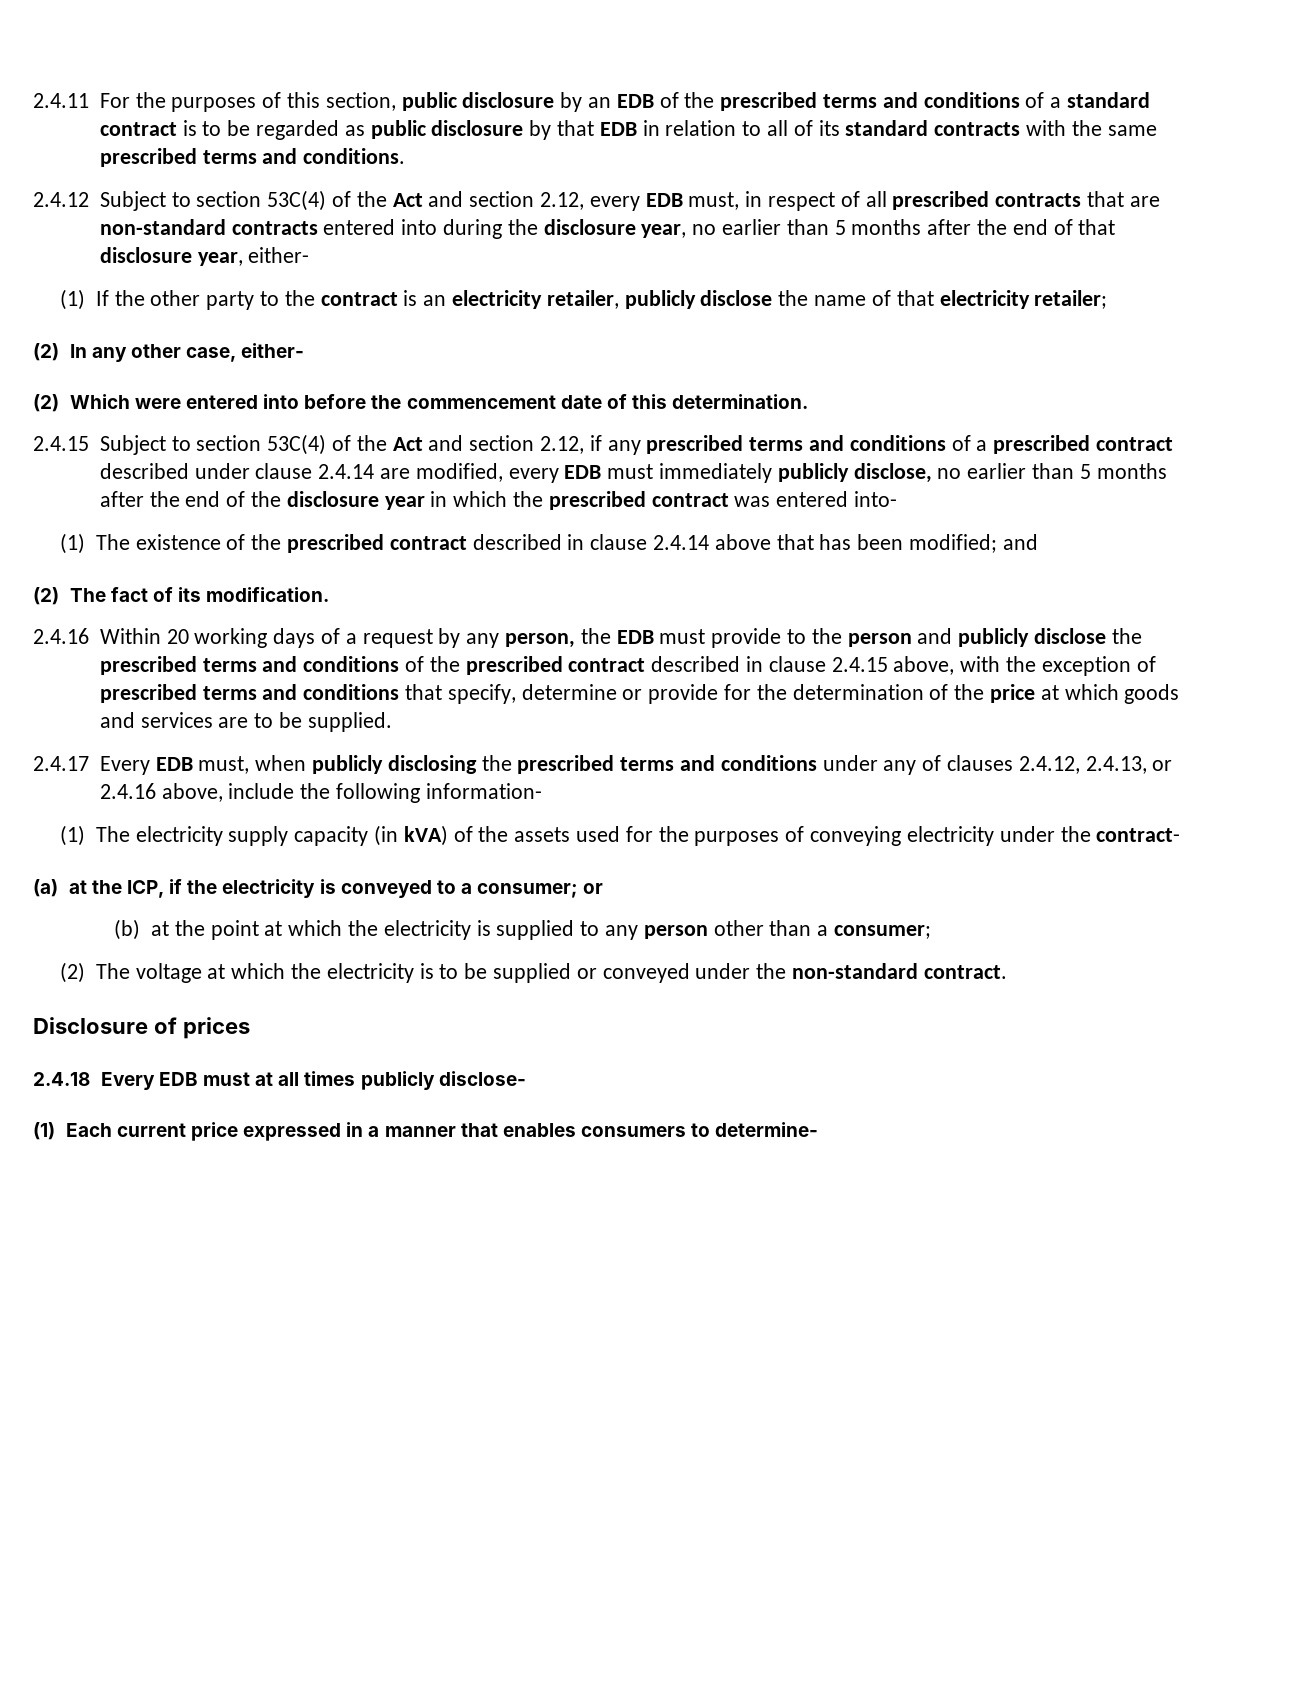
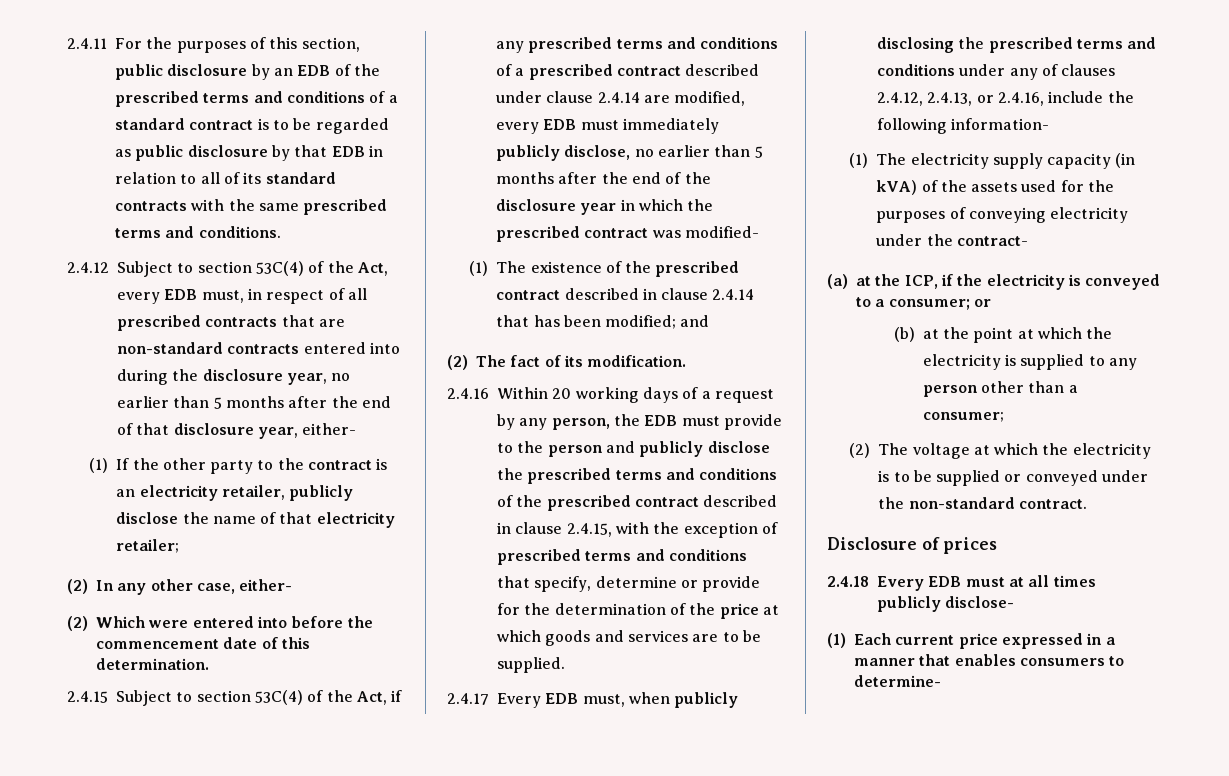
[392,191,584,210] Act and section 2.12, -> [357,262,388,276] Act,
[392,435,584,454] Act and section 2.12, -> [356,691,387,705] Act,
[776,491,898,507] entered into- -> [684,226,759,238] modified-
[714,534,771,550] above -> (755, 294) none
[831,656,955,675] 2.4.15 above, -> [566,523,612,537] 2.4.15,
[99,783,223,802] 2.4.16 above, -> [997,92,1044,106] 2.4.16,

